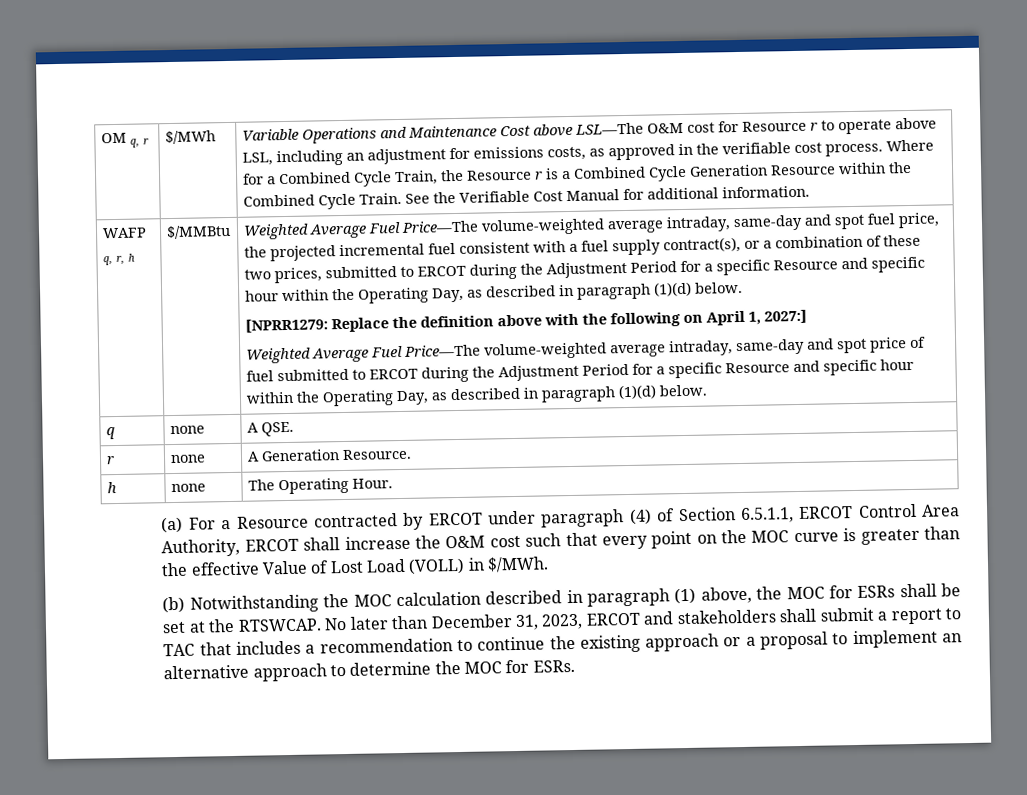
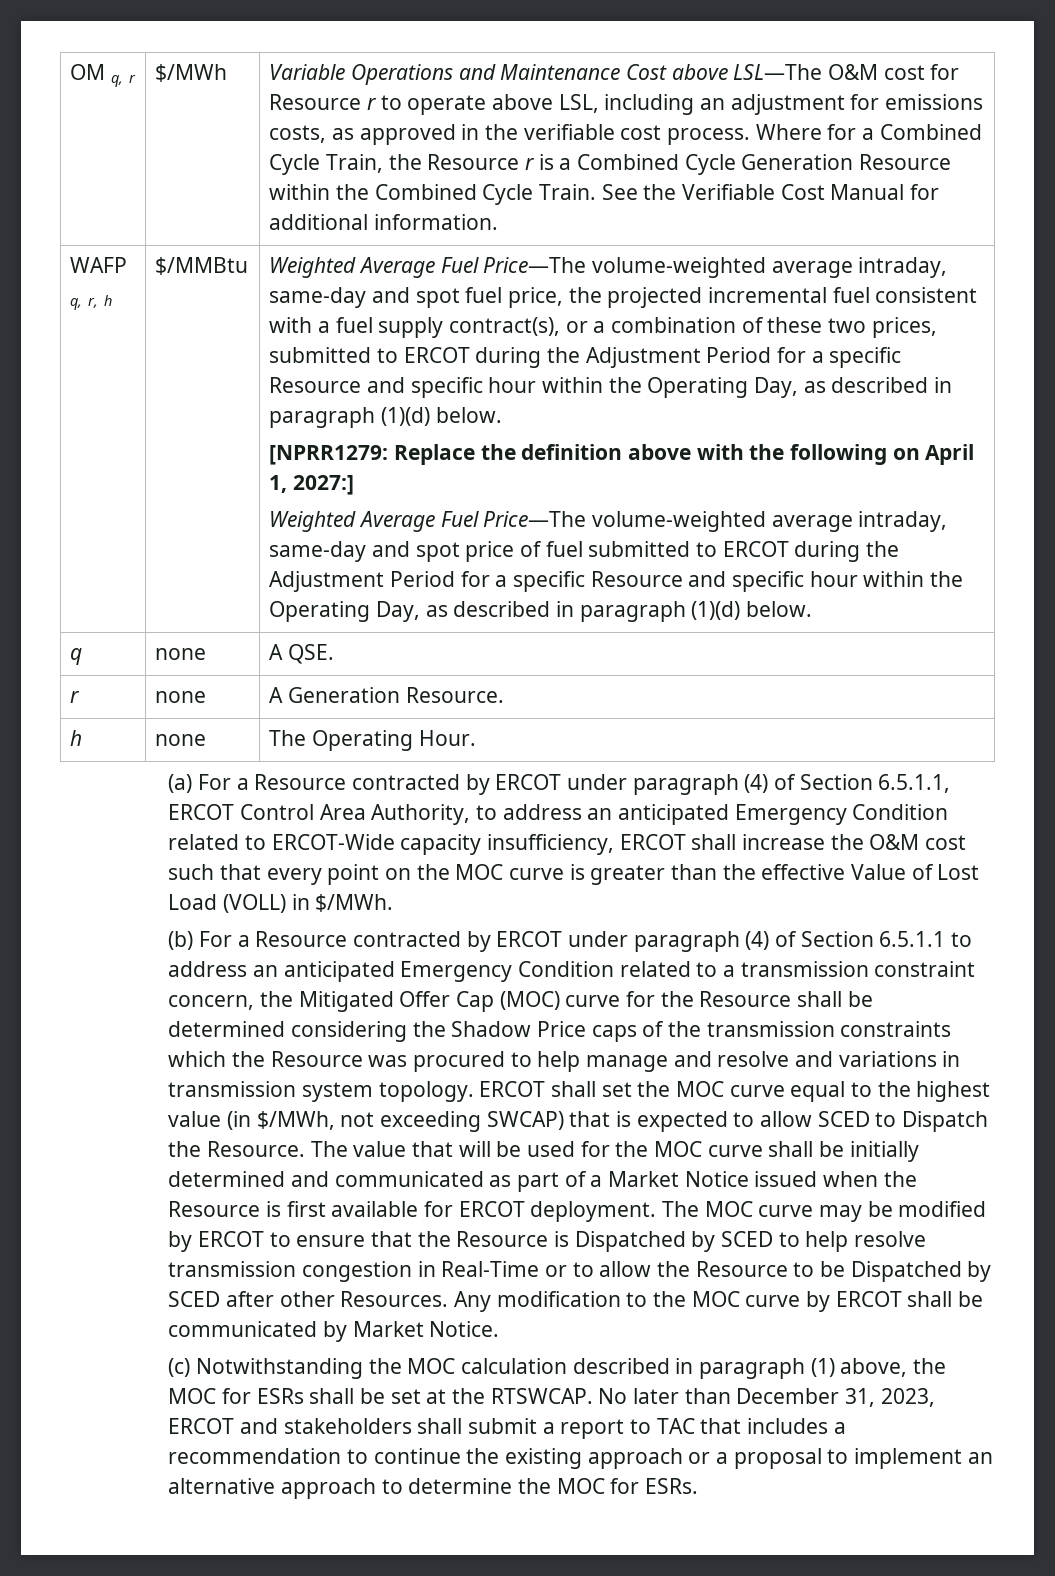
(241, 548) none -> [475,804,949,825] [168,834,614,855] to address an anticipated Emergency Condition related to ERCOT-Wide capacity insufficiency,
(186, 605) none -> [198,931,973,952] [168,961,976,982] [168,991,873,1012] [168,1021,952,1042] [168,1051,961,1072] [168,1081,991,1102] [168,1111,989,1132] [168,1141,919,1162] [168,1171,917,1192] [168,1201,987,1222] [168,1231,927,1252] [168,1261,992,1282] [168,1291,984,1312] [168,1321,500,1342] [168,1358,191,1377] For a Resource contracted by ERCOT under paragraph (4) of Section 6.5.1.1 to address an anticipated Emergency Condition related to a transmission constraint concern, the Mitigated Offer Cap (MOC) curve for the Resource shall be determined considering the Shadow Price caps of the transmission constraints which the Resource was procured to help manage and resolve and variations in transmission system topology. ERCOT shall set the MOC curve equal to the highest value (in $/MWh, not exceeding SWCAP) that is expected to allow SCED to Dispatch the Resource. The value that will be used for the MOC curve shall be initially determined and communicated as part of a Market Notice issued when the Resource is first available for ERCOT deployment. The MOC curve may be modified by ERCOT to ensure that the Resource is Dispatched by SCED to help resolve transmission congestion in Real-Time or to allow the Resource to be Dispatched by SCED after other Resources. Any modification to the MOC curve by ERCOT shall be communicated by Market Notice. // (c)

